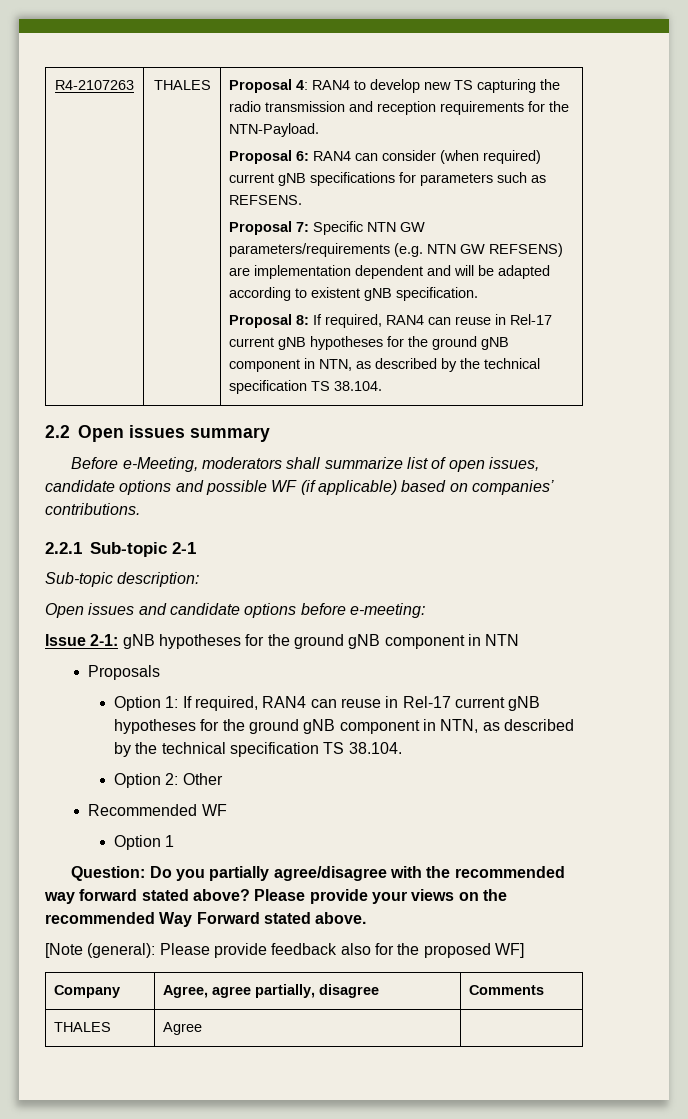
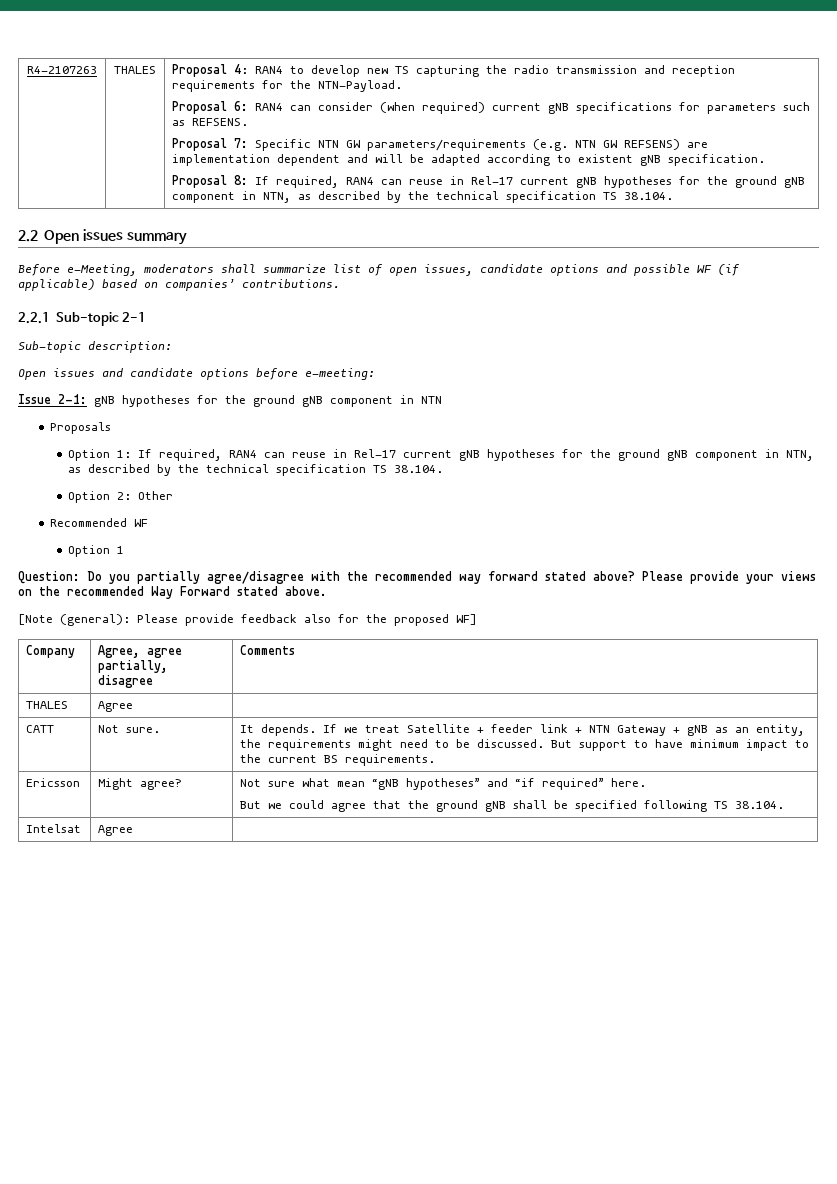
(203, 1028) none -> [26,725,55,733] [98,725,161,733] [240,724,806,736] [240,739,810,751] [240,754,436,766] [26,778,81,787] [98,778,183,790] [240,778,647,790] [240,800,785,812] [26,824,82,833] [98,825,134,836] // CATT | Not sure. | It depends. If we treat Satellite + feeder link + NTN Gateway + gNB as an entity, the requirements might need to be discussed. But support to have minimum impact to the current BS requirements. // Ericsson | Might agree? | Not sure what mean “gNB hypotheses” and “if required” here. // But we could agree that the ground gNB shall be specified following TS 38.104. // Intelsat | Agree |

